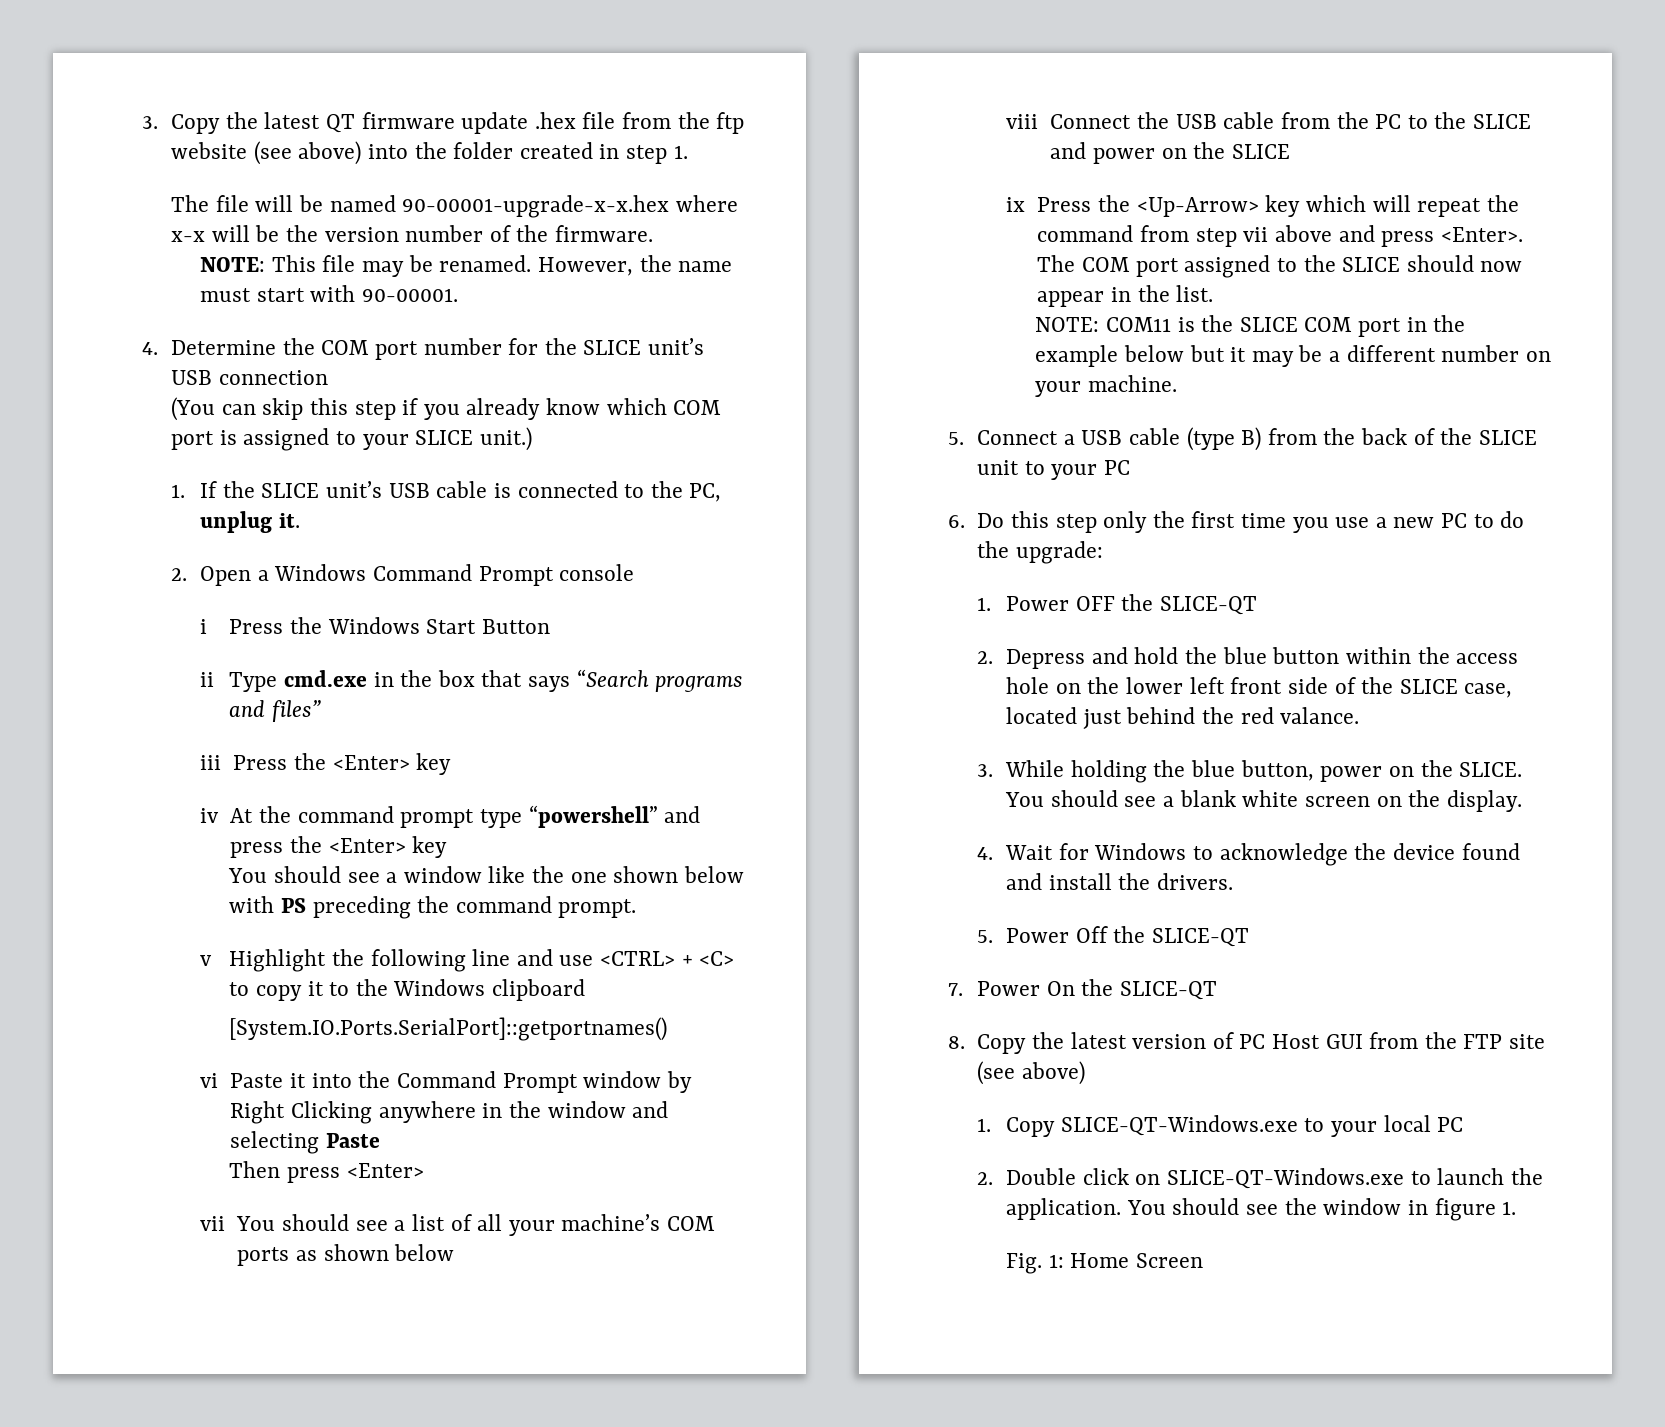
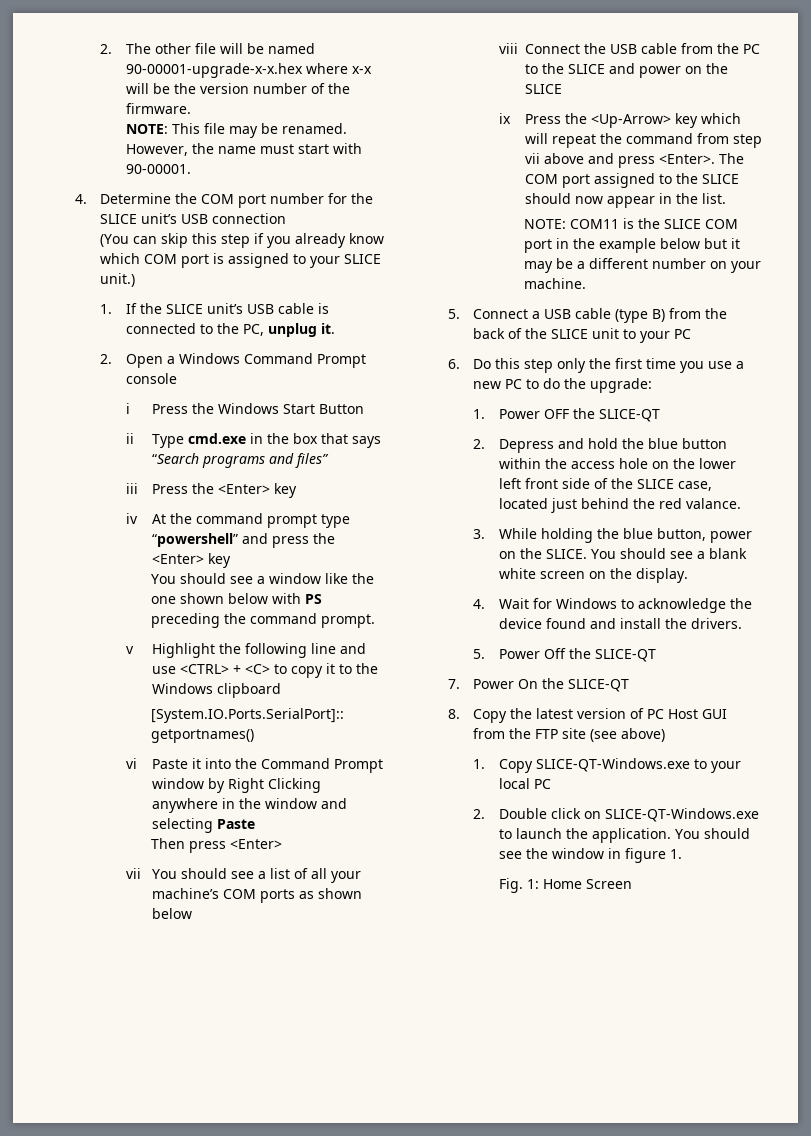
[142,112,745,134] [171,141,688,165] [171,195,210,212] 3. Copy the latest QT firmware update .hex file from the ftp website (see above) into the folder created in step 1. // The -> [100,43,192,54] 2. The other

